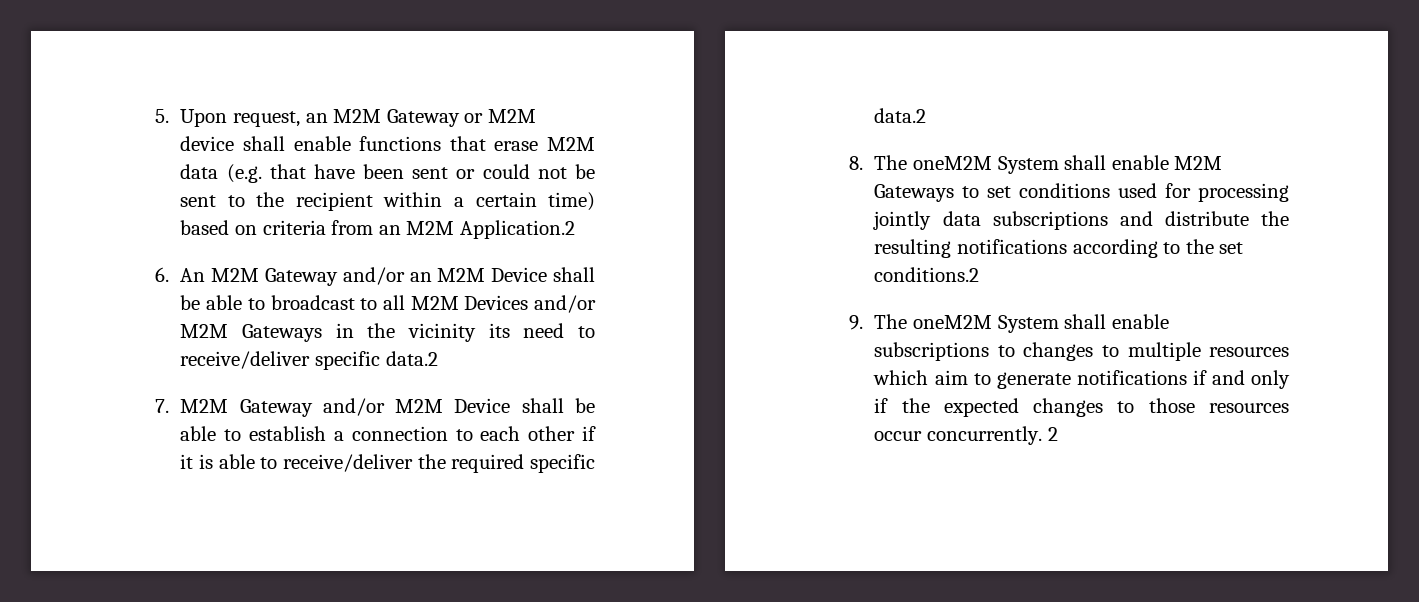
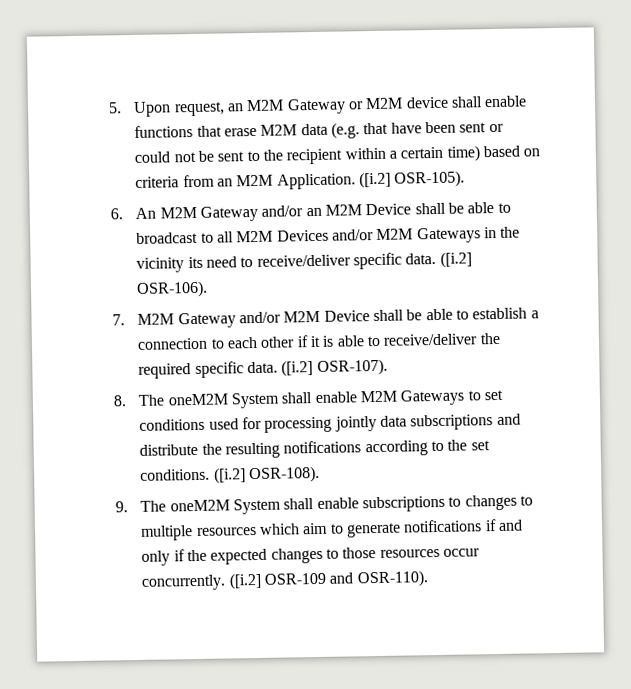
[459,220,575,239] Application.2 -> [276,170,466,190] Application. ([i.2] OSR-105).
[385,351,438,366] data.2 -> [405,251,472,268] [136,280,209,298] data. ([i.2] OSR-106).
[874,108,927,123] data.2 -> [247,358,388,377] data. ([i.2] OSR-107).
[874,267,980,282] conditions.2 -> [140,465,321,484] conditions. ([i.2] OSR-108).
[1047,427,1058,441] 2 -> [228,570,429,590] ([i.2] OSR-109 and OSR-110).

